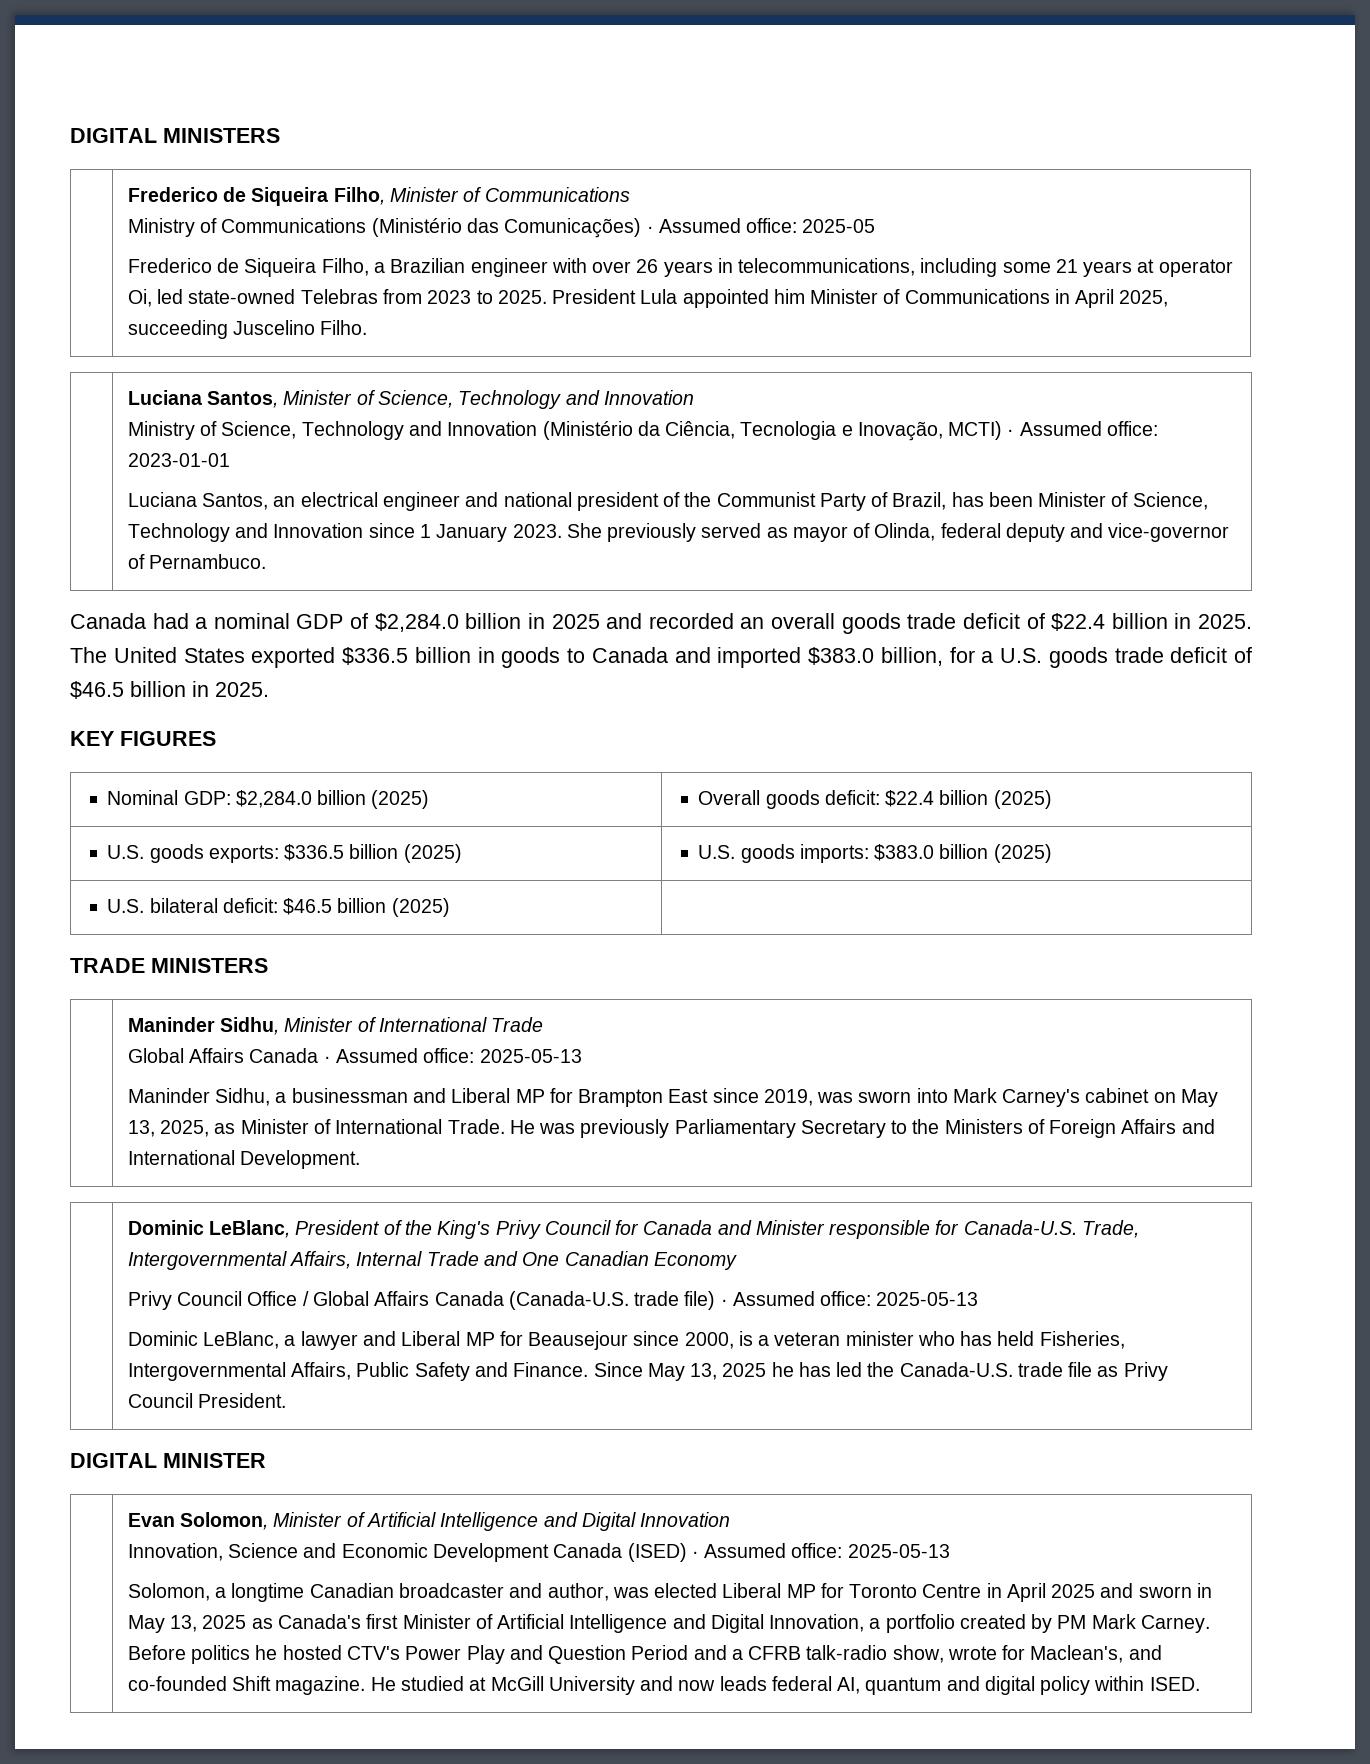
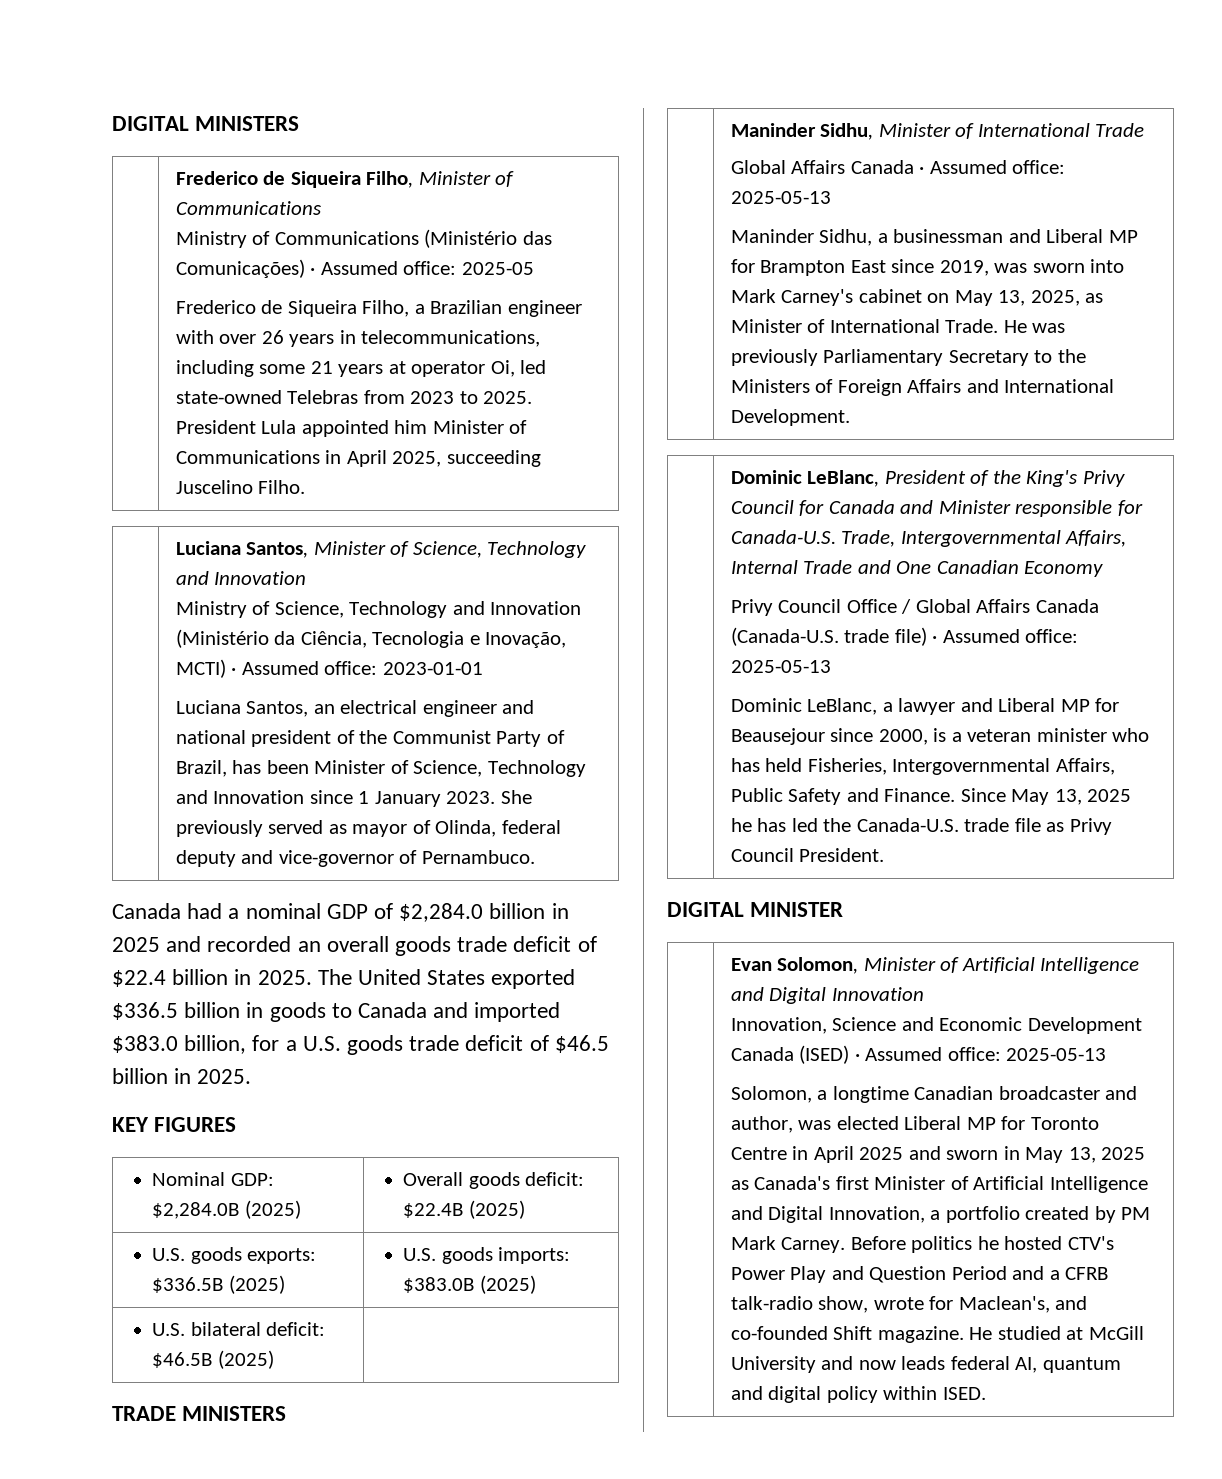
[235,790,367,808] $2,284.0 billion -> [152,1202,240,1219] $2,284.0B
[885,790,989,807] $22.4 billion -> [403,1203,464,1218] $22.4B
[284,844,399,861] $336.5 billion -> [152,1277,224,1293] $336.5B
[874,844,989,861] $383.0 billion -> [403,1277,475,1293] $383.0B
[283,898,387,915] $46.5 billion -> [152,1352,213,1368] $46.5B

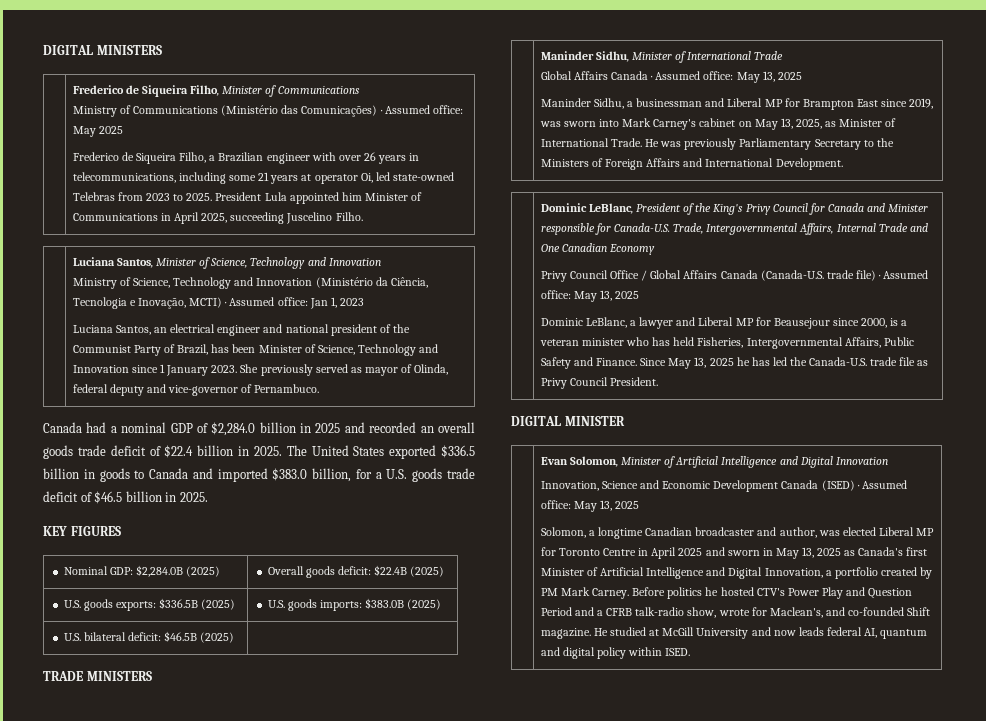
[461,262,534,275] 2025-05 -> [72,126,124,137] May 2025
[382,662,483,675] 2023-01-01 -> [309,297,364,309] Jan 1, 2023
[730,191,831,204] 2025-05-13 -> [736,71,802,83] May 13, 2025
[730,660,831,673] 2025-05-13 -> [574,290,640,302] May 13, 2025
[1006,1048,1107,1061] 2025-05-13 -> [574,500,640,512] May 13, 2025

